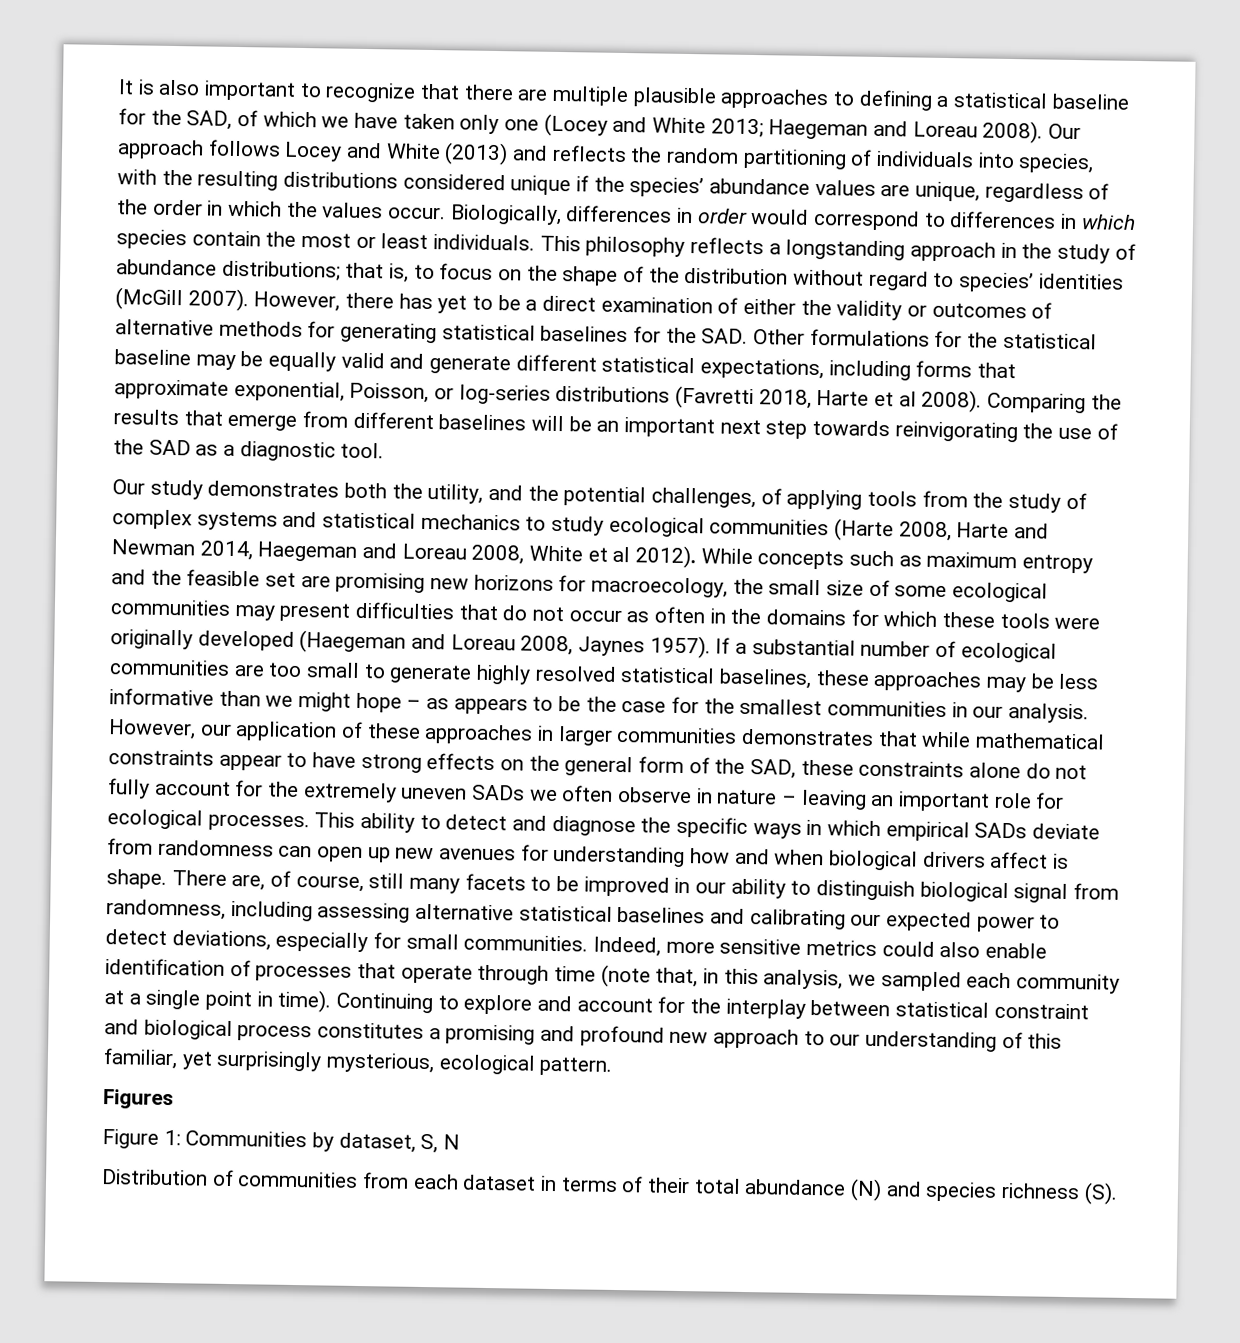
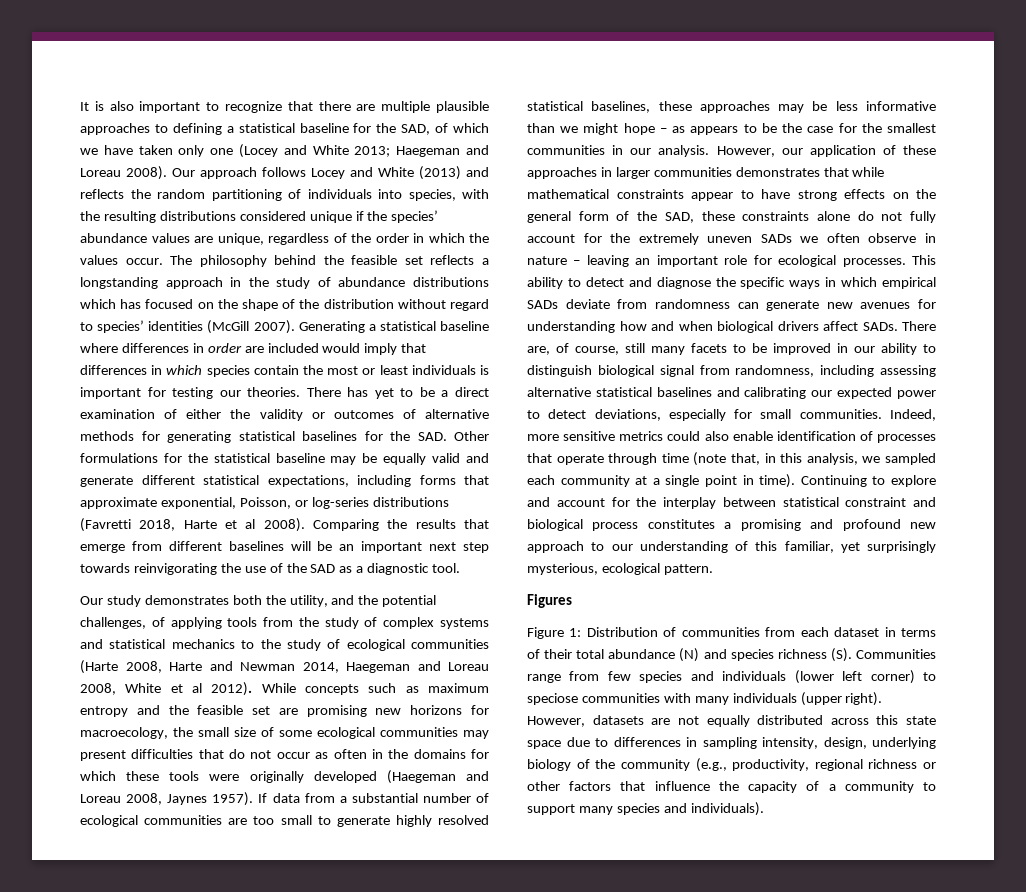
[449,204,1136,231] [116,229,686,257] Biologically, differences in order would correspond to differences in which species contain the most or least individuals. This philosophy -> [170,255,423,267] The philosophy behind the feasible set
[221,260,494,283] distributions; that is, to focus -> [412,277,489,287] [80,299,194,309] distributions which has focused
[253,291,395,312] However, there -> [298,321,489,333] [80,343,427,355] [80,365,489,377] [80,387,341,399] Generating a statistical baseline where differences in order are included would imply that differences in which species contain the most or least individuals is important for testing our theories. There
[551,515,605,536] study -> [260,639,341,651] the study of
(731, 645) none -> [272,793,335,803] data from
[317,846,391,863] open up -> [766,300,820,311] generate
[1052,853,1070,869] [106,869,167,889] is shape. -> [862,322,898,331] SADs.
[185,1130,461,1154] Communities by dataset, S, N // -> (582, 632) none
(1118, 1193) none -> [856,649,936,659] [527,670,936,684] [527,692,883,706] [527,715,936,727] [527,737,936,749] [527,758,936,772] [527,781,936,793] [527,802,764,816] Communities range from few species and individuals (lower left corner) to speciose communities with many individuals (upper right). However, datasets are not equally distributed across this state space due to differences in sampling intensity, design, underlying biology of the community (e.g., productivity, regional richness or other factors that influence the capacity of a community to support many species and individuals).

